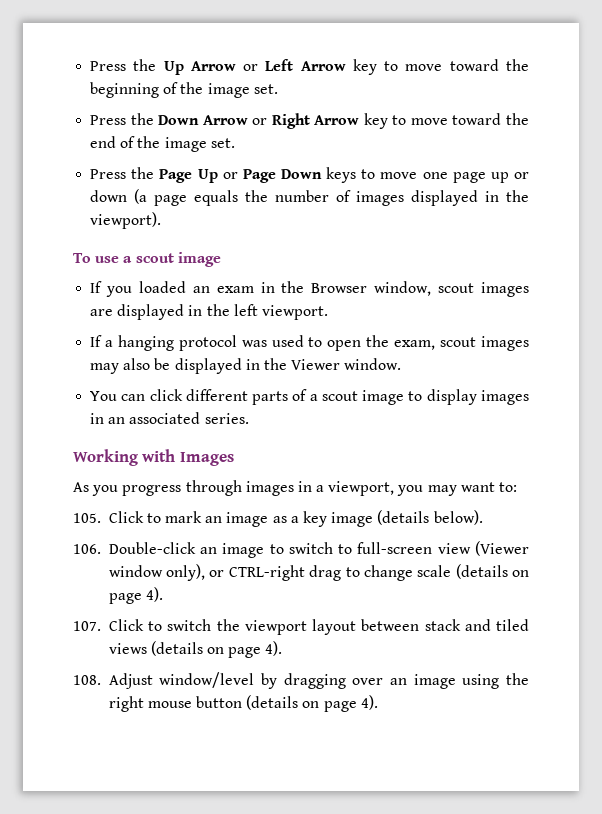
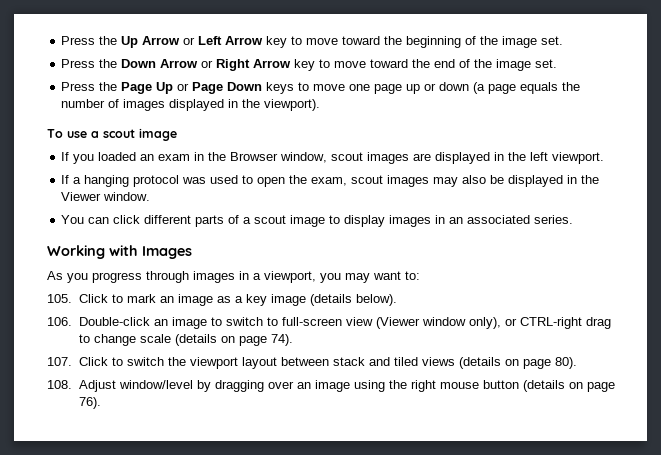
[145,587,163,602] 4). -> [270,334,293,346] 74).
[265,641,283,656] 4). -> [554,357,577,369] 80).
[360,695,378,710] 4). -> [78,397,101,409] 76).

